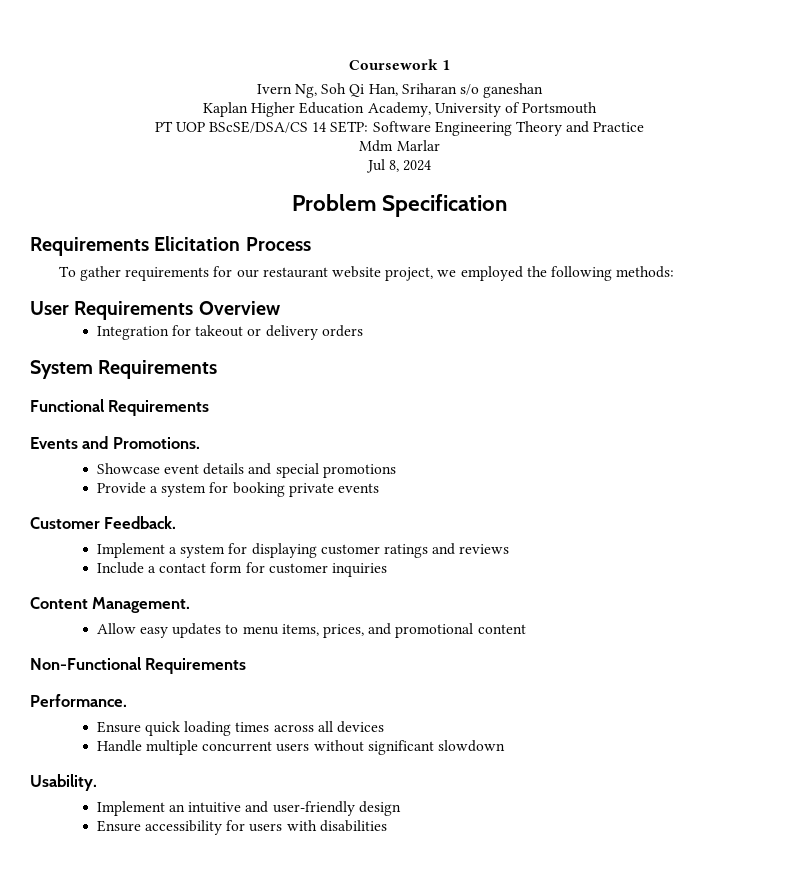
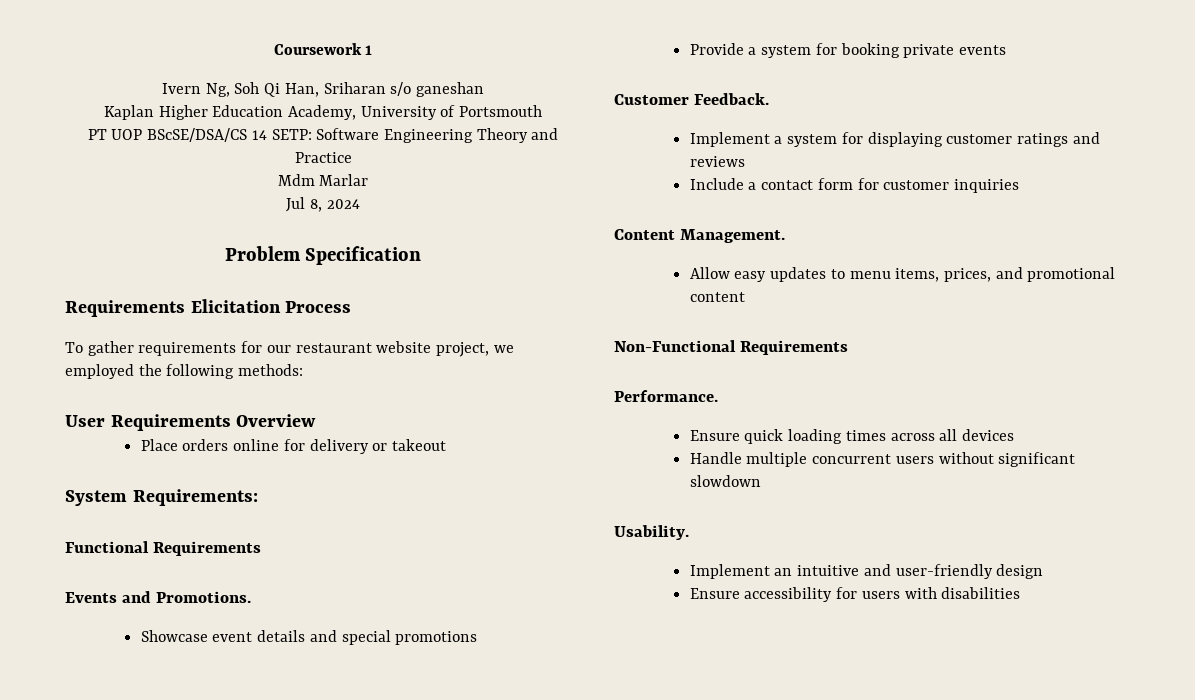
[96,325,363,340] Integration for takeout or delivery orders -> [140,439,446,454] Place orders online for delivery or takeout
[98,360,218,379] Requirements -> [132,489,258,506] Requirements:

